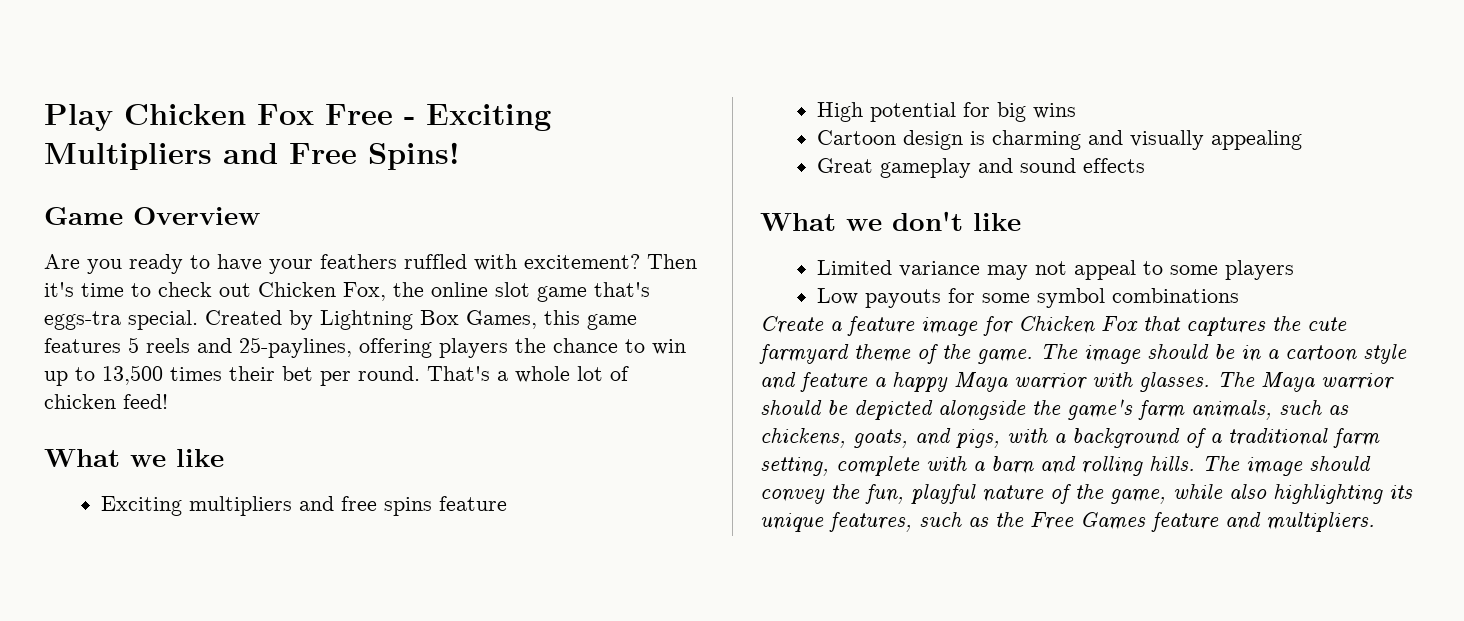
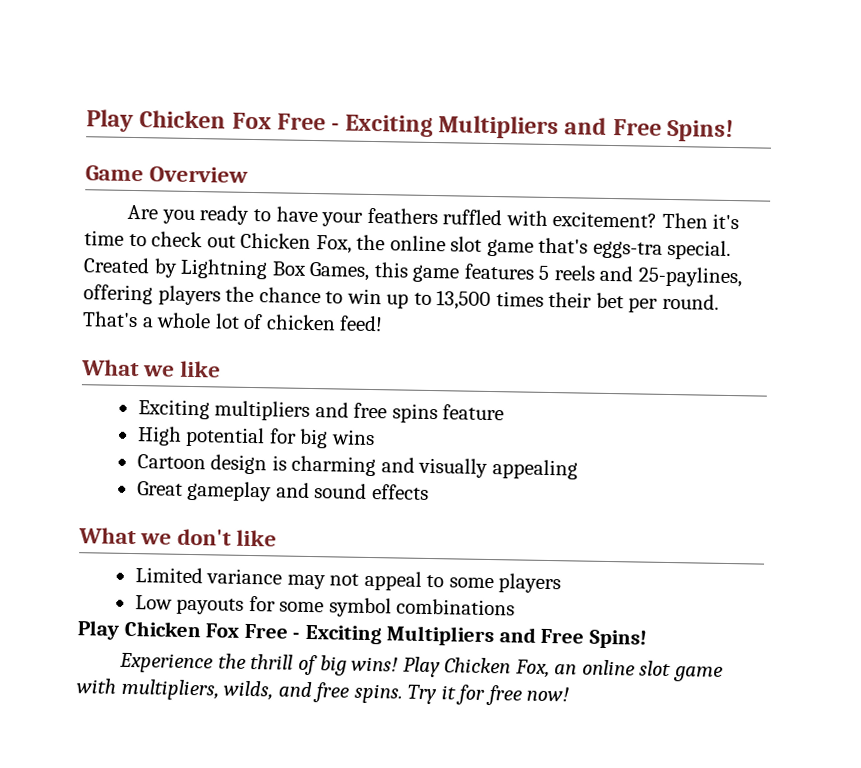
[760,316,1347,336] [759,344,1407,364] [760,372,1394,392] [760,399,1349,420] [760,428,1380,448] [760,456,1371,476] [760,484,1413,504] [760,512,1375,533] Create a feature image for Chicken Fox that captures the cute farmyard theme of the game. The image should be in a cartoon style and feature a happy Maya warrior with glasses. The Maya warrior should be depicted alongside the game's farm animals, such as chickens, goats, and pigs, with a background of a traditional farm setting, complete with a barn and rolling hills. The image should convey the fun, playful nature of the game, while also highlighting its unique features, such as the Free Games feature and multipliers. -> [77,620,647,649] [119,652,723,682] [76,678,570,706] Play Chicken Fox Free - Exciting Multipliers and Free Spins! // Experience the thrill of big wins! Play Chicken Fox, an online slot game with multipliers, wilds, and free spins. Try it for free now!

